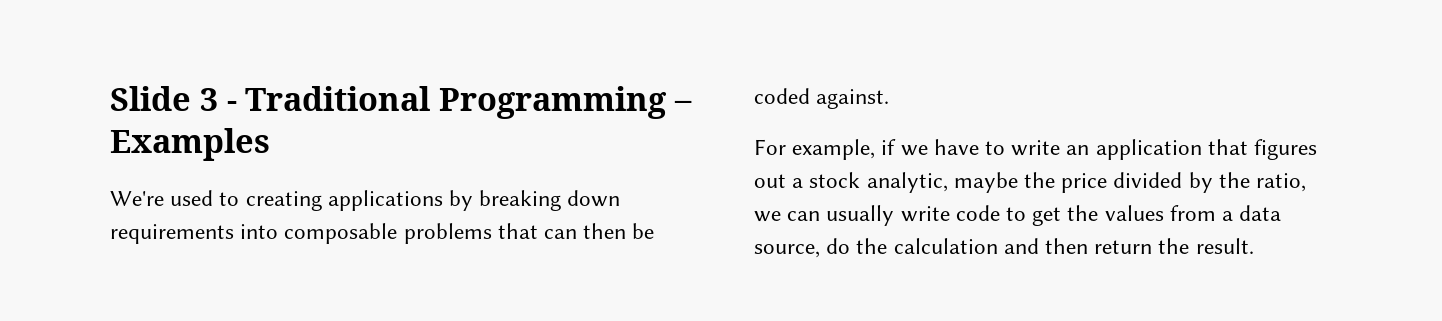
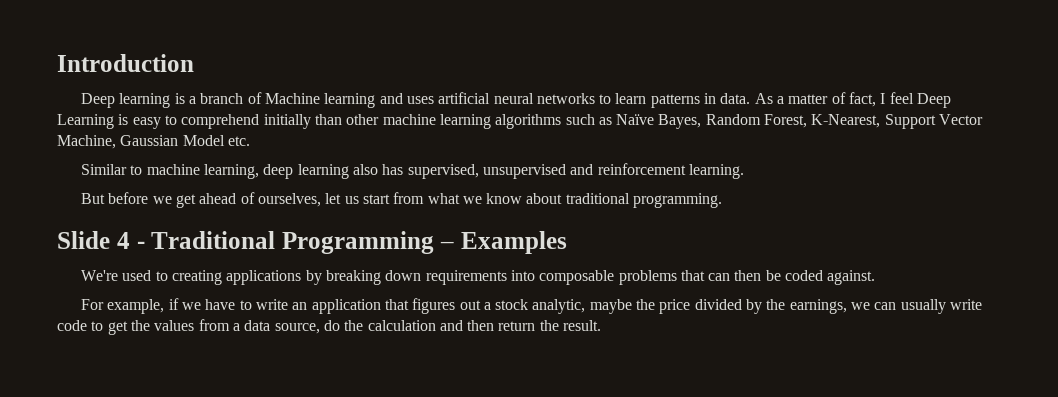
[110,86,218,111] Slide 3 -> [57,54,194,72] [80,92,951,108] [57,114,984,129] [57,135,250,149] [80,163,744,179] [80,192,723,208] [57,231,130,249] Introduction // Deep learning is a branch of Machine learning and uses artificial neural networks to learn patterns in data. As a matter of fact, I feel Deep Learning is easy to comprehend initially than other machine learning algorithms such as Naïve Bayes, Random Forest, K-Nearest, Support Vector Machine, Gaussian Model etc. // Similar to machine learning, deep learning also has supervised, unsupervised and reinforcement learning. // But before we get ahead of ourselves, let us start from what we know about traditional programming. // Slide 4
[1256,173,1307,192] ratio, -> [789,299,847,314] earnings,

